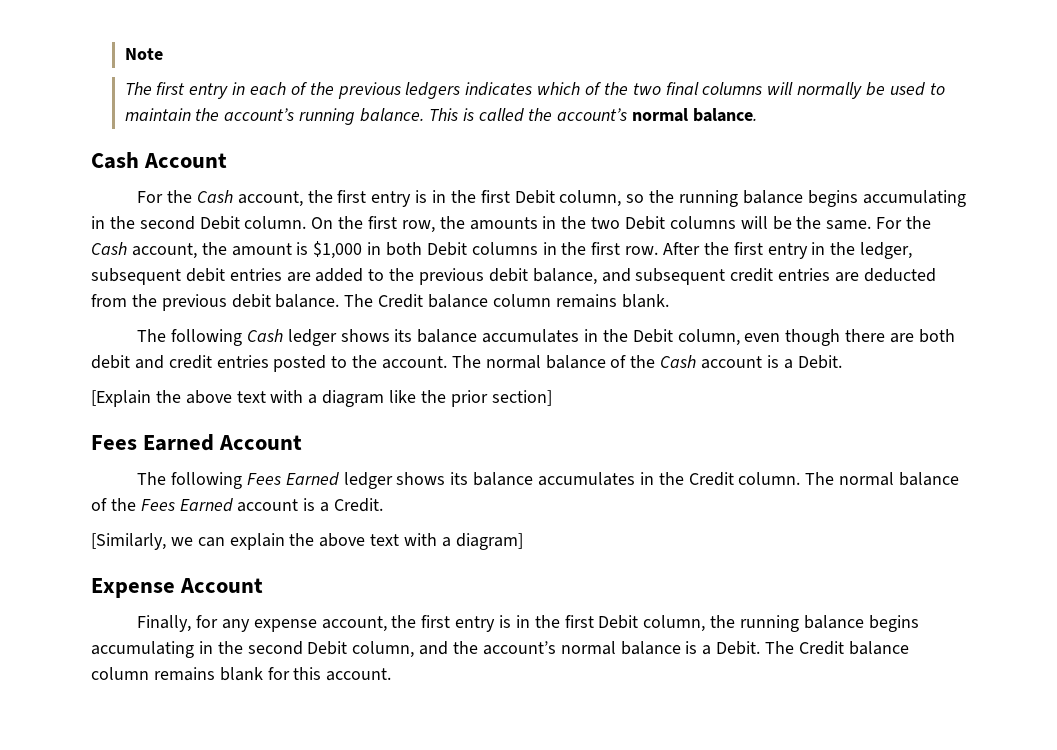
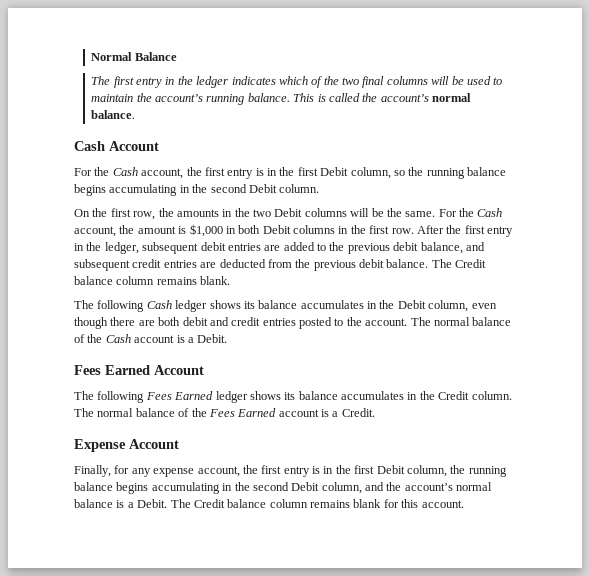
[124,48,163,60] Note -> [91,52,177,61] Normal Balance
[250,82,461,99] each of the previous ledgers -> [177,76,229,88] the ledger
[797,82,863,99] normally -> (450, 80) none
(307, 222) none -> (320, 188) //
[91,390,552,407] // [Explain the above text with a diagram like the prior section] -> (228, 338) none
[91,533,523,550] // [Similarly, we can explain the above text with a diagram] -> (375, 412) none

